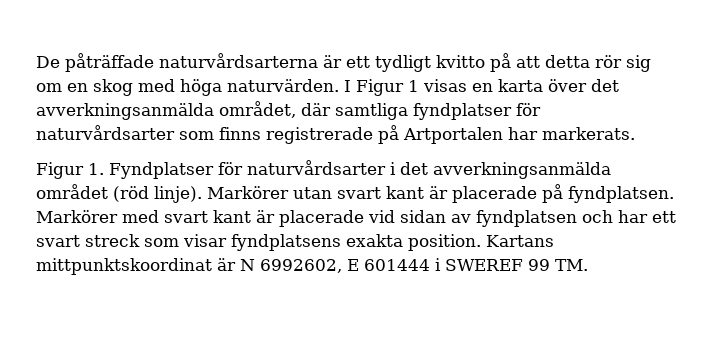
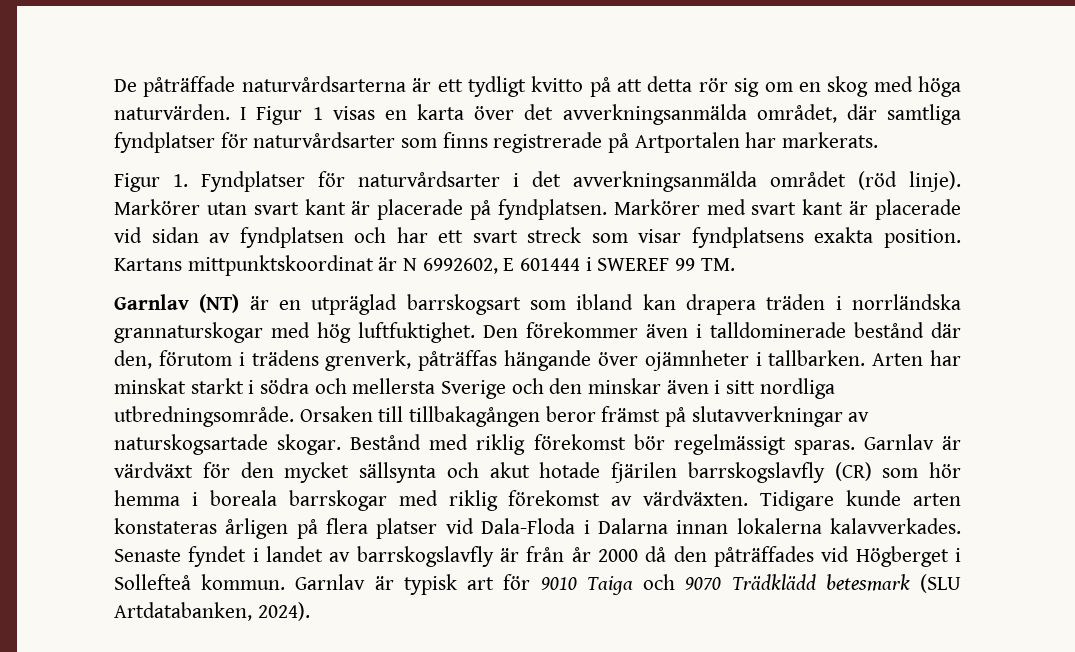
(588, 265) none -> [114,294,962,315] [114,322,961,343] [114,350,962,371] [114,378,835,399] [114,406,870,427] [114,434,962,455] [114,462,961,483] [114,490,961,511] [114,518,962,539] [114,546,962,567] [114,574,962,595] [114,602,310,621] // Garnlav (NT) är en utpräglad barrskogsart som ibland kan drapera träden i norrländska grannaturskogar med hög luftfuktighet. Den förekommer även i talldominerade bestånd där den, förutom i trädens grenverk, påträffas hängande över ojämnheter i tallbarken. Arten har minskat starkt i södra och mellersta Sverige och den minskar även i sitt nordliga utbredningsområde. Orsaken till tillbakagången beror främst på slutavverkningar av naturskogsartade skogar. Bestånd med riklig förekomst bör regelmässigt sparas. Garnlav är värdväxt för den mycket sällsynta och akut hotade fjärilen barrskogslavfly (CR) som hör hemma i boreala barrskogar med riklig förekomst av värdväxten. Tidigare kunde arten konstateras årligen på flera platser vid Dala-Floda i Dalarna innan lokalerna kalavverkades. Senaste fyndet i landet av barrskogslavfly är från år 2000 då den påträffades vid Högberget i Sollefteå kommun. Garnlav är typisk art för 9010 Taiga och 9070 Trädklädd betesmark (SLU Artdatabanken, 2024).

